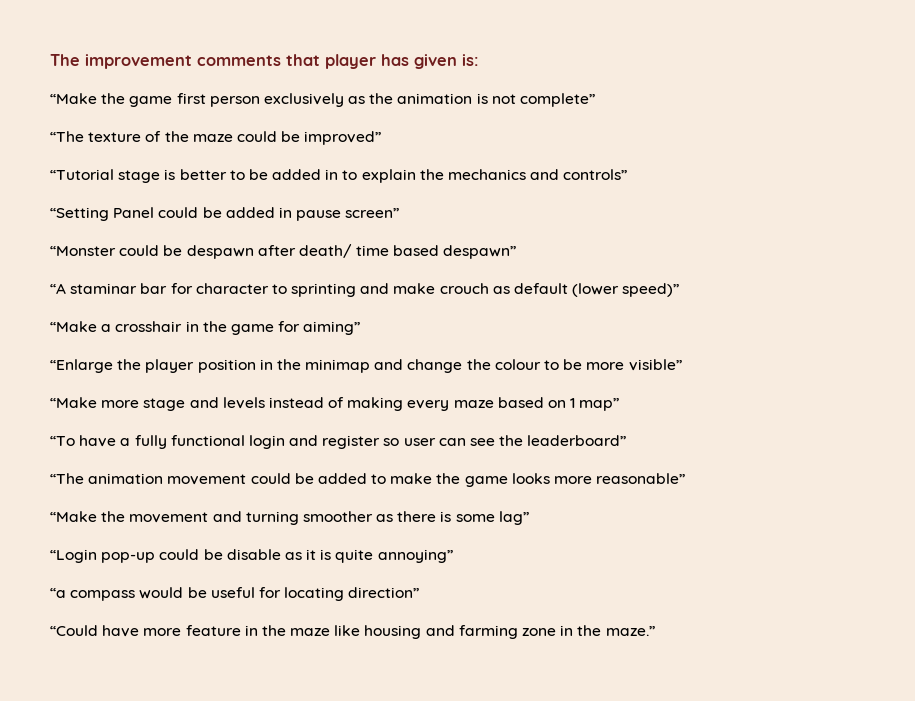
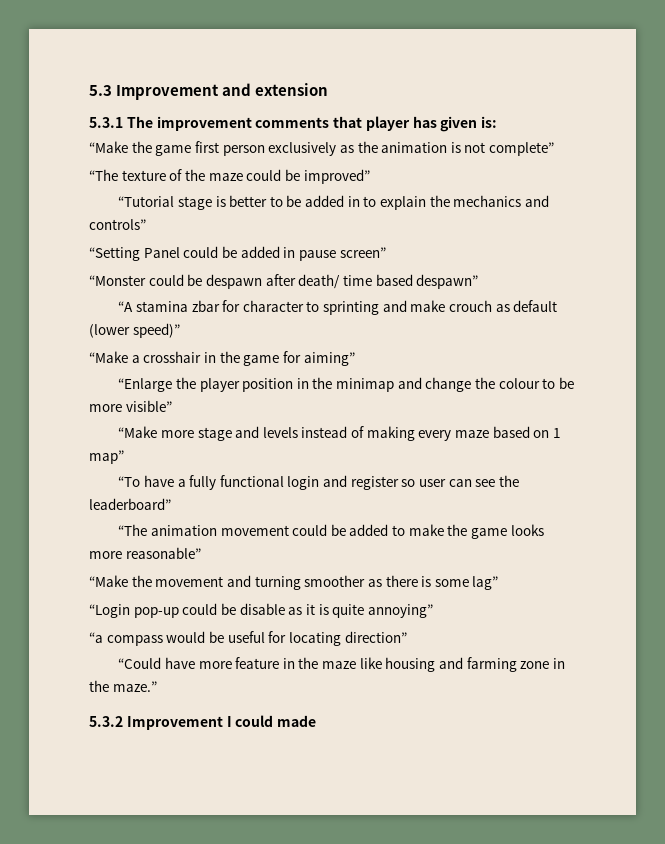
(50, 60) none -> [89,83,329,100] [89,117,123,128] 5.3 Improvement and extension // 5.3.1
[70,283,168,294] staminar bar -> [135,300,220,312] stamina zbar
(655, 631) none -> [89,715,317,730] // 5.3.2 Improvement I could made

